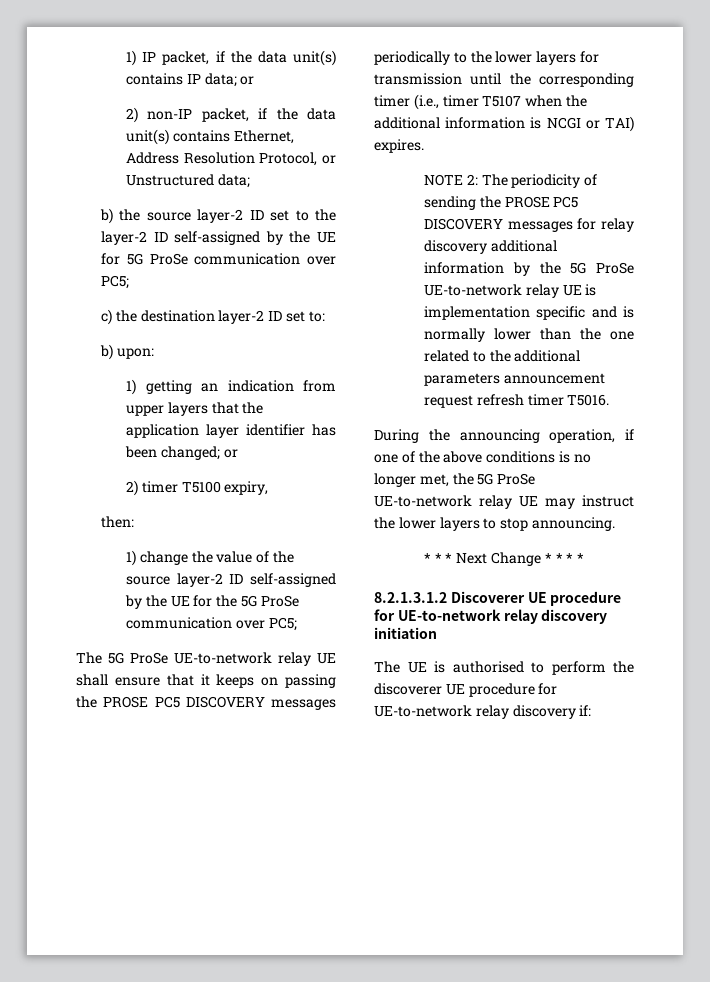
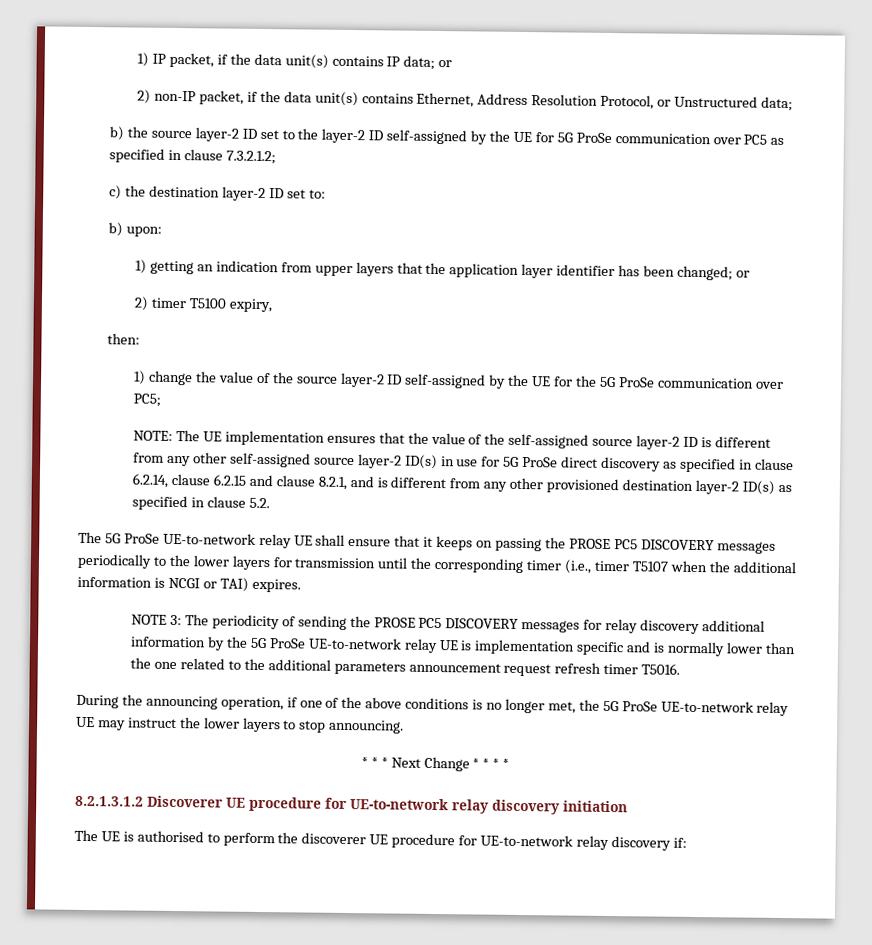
[101,275,130,289] PC5; -> [743,134,785,145] [109,148,276,165] PC5 as specified in clause 7.3.2.1.2;
(297, 624) none -> [133,430,771,450] [133,452,794,473] [132,473,792,495] [132,495,270,511] // NOTE: The UE implementation ensures that the value of the self-assigned source layer-2 ID is different from any other self-assigned source layer-2 ID(s) in use for 5G ProSe direct discovery as specified in clause 6.2.14, clause 6.2.15 and clause 8.2.1, and is different from any other provisioned destination layer-2 ID(s) as specified in clause 5.2.
[466,174,478,185] 2: -> [170,614,183,626] 3:

